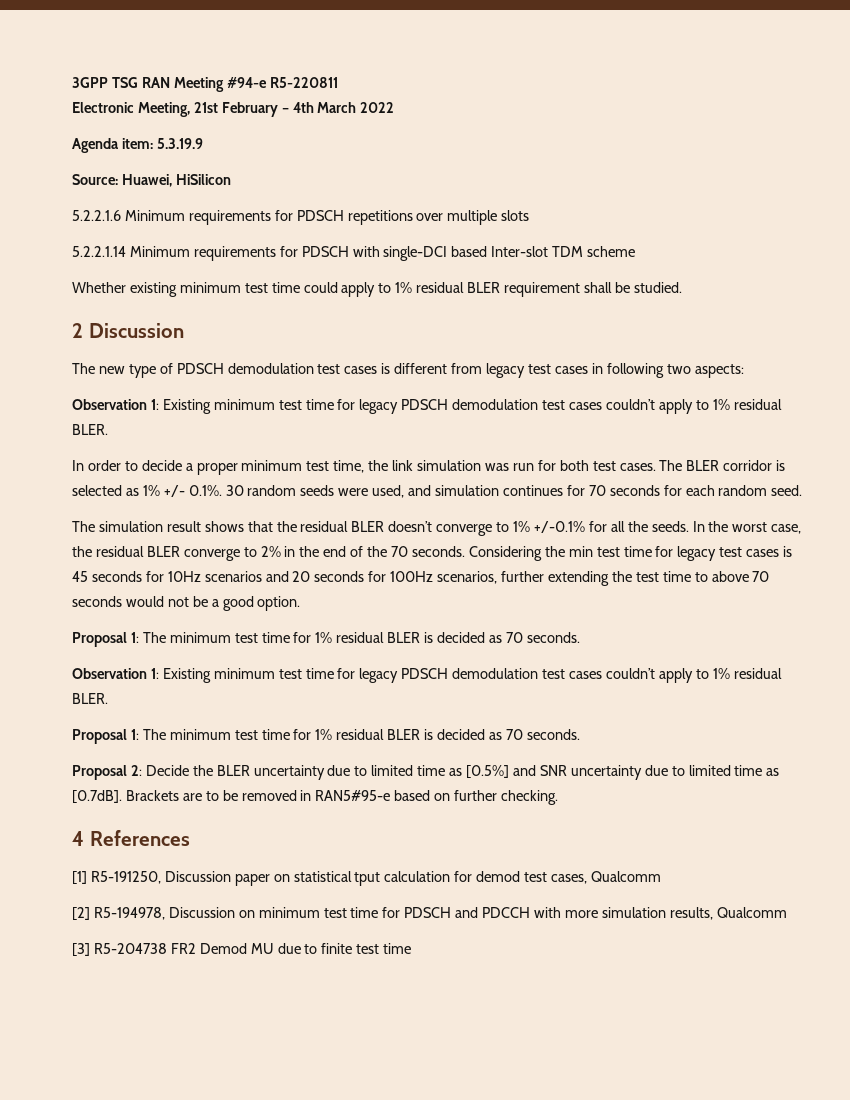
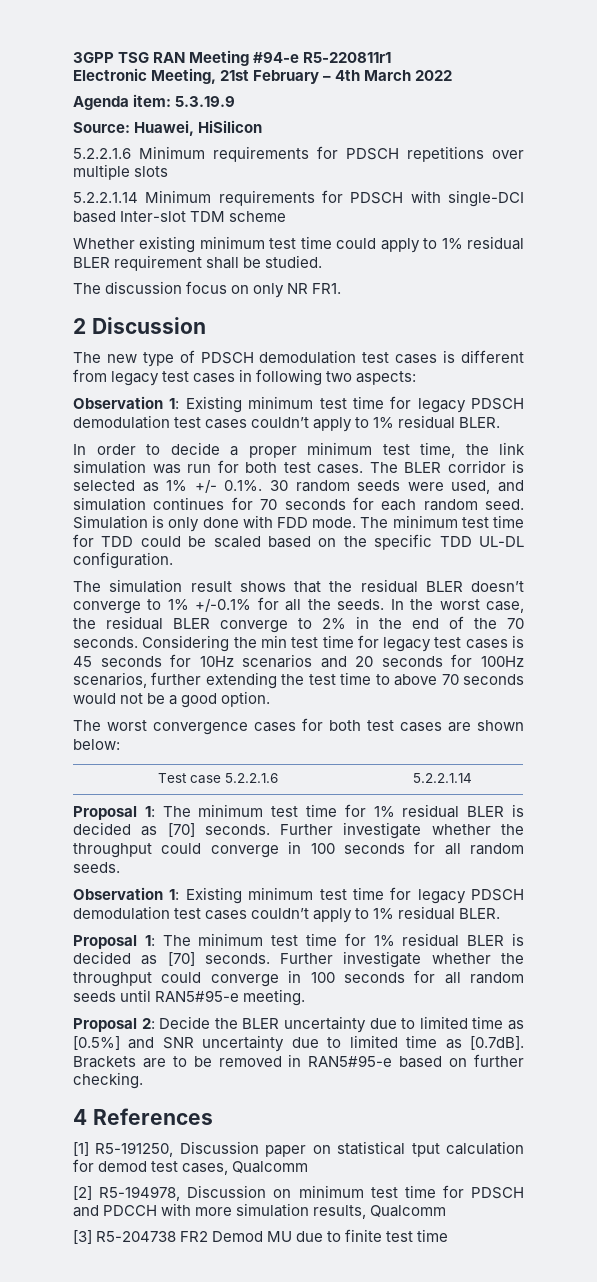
[269,77,338,88] R5-220811 -> [303,52,392,63] R5-220811r1
(682, 287) none -> [73,281,342,298] // The discussion focus on only NR FR1.
(803, 490) none -> [73,515,524,532] [73,534,524,550] [73,552,173,569] Simulation is only done with FDD mode. The minimum test time for TDD could be scaled based on the specific TDD UL-DL configuration.
(301, 603) none -> [73,718,524,735] [73,739,120,750] [157,773,278,784] [412,773,472,783] // The worst convergence cases for both test cases are shown below: // Test case 5.2.2.1.6 | 5.2.2.1.14
[505,632,580,643] 70 seconds. -> [167,822,524,839] [73,841,524,858] [73,862,120,873] [70] seconds. Further investigate whether the throughput could converge in 100 seconds for all random seeds.
[505,729,580,740] 70 seconds. -> [167,951,524,968] [73,970,524,987] [73,989,306,1006] [70] seconds. Further investigate whether the throughput could converge in 100 seconds for all random seeds until RAN5#95-e meeting.

